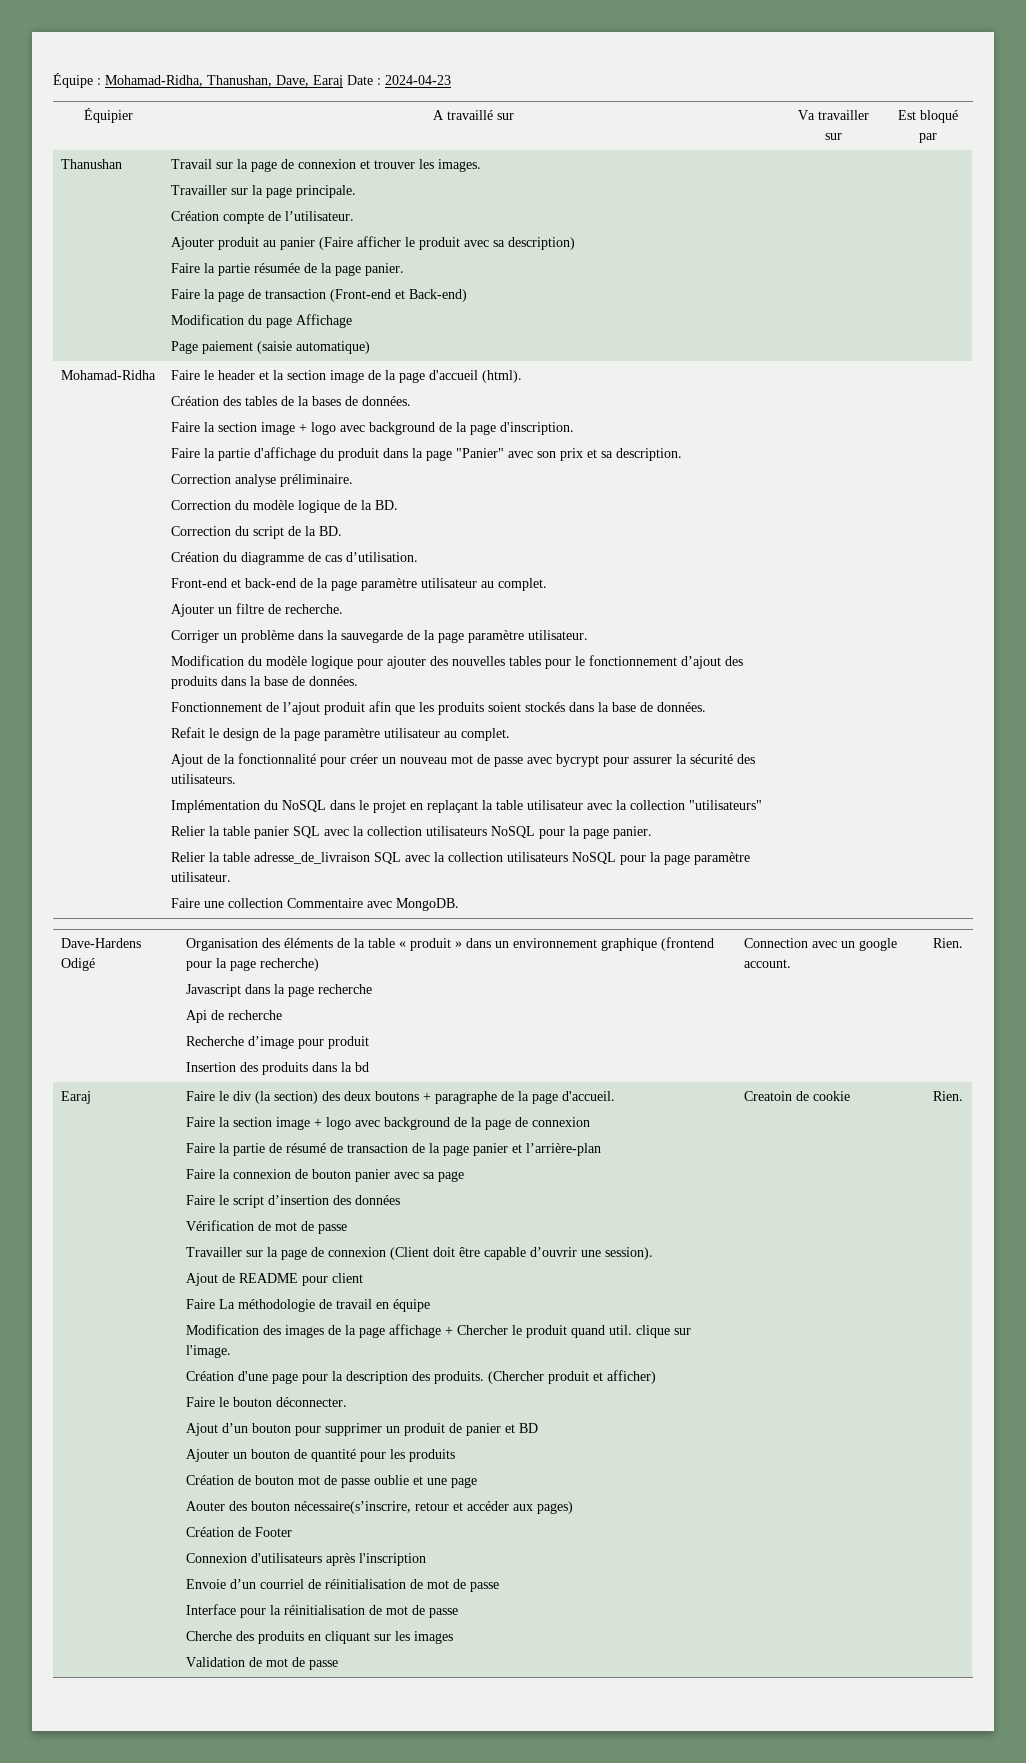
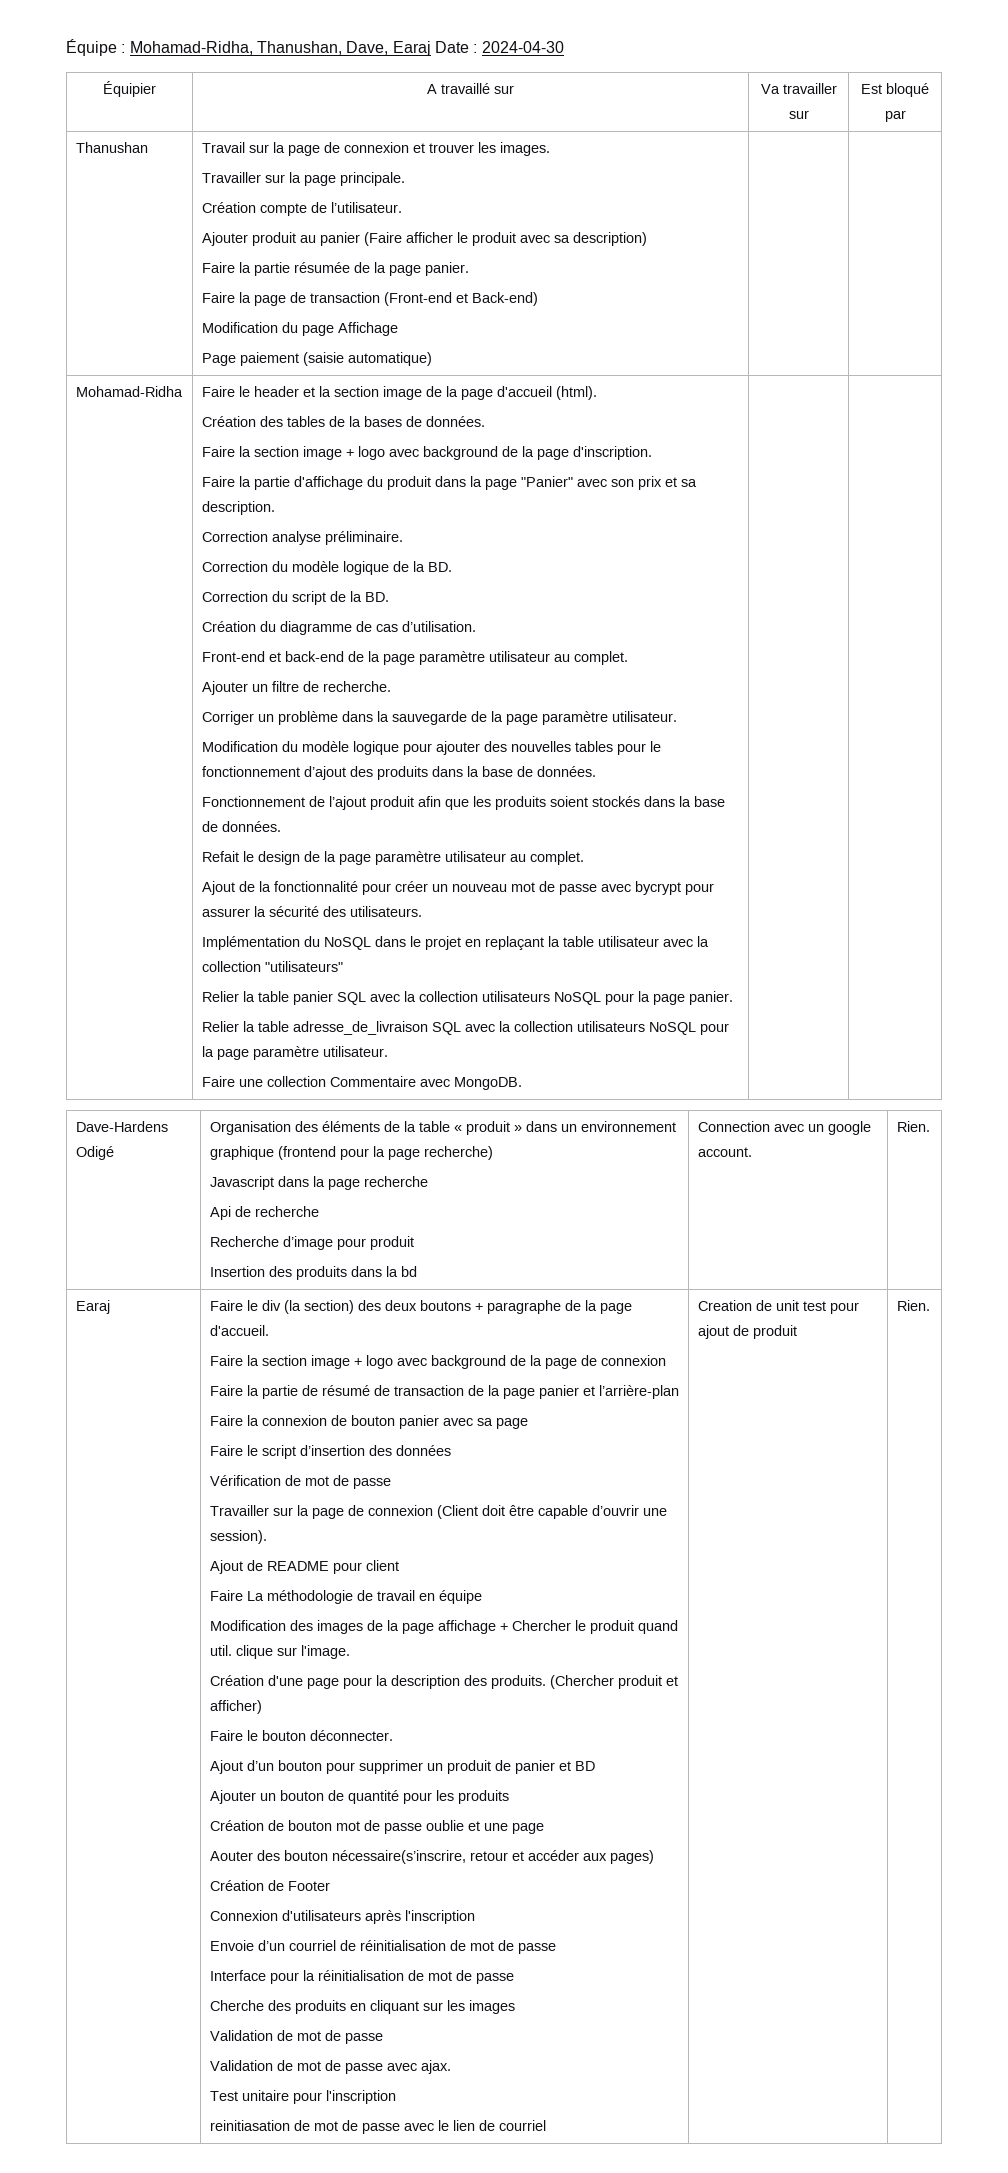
[385,75,451,85] 2024-04-23 -> [481,41,564,53] 2024-04-30
[743,1091,850,1101] | Creatoin de cookie -> [209,2060,451,2074] [209,2090,396,2104] [209,2120,546,2134] [697,1300,859,1314] [697,1325,797,1339] // Validation de mot de passe avec ajax. // Test unitaire pour l'inscription // reinitiasation de mot de passe avec le lien de courriel | Creation de unit test pour ajout de produit

